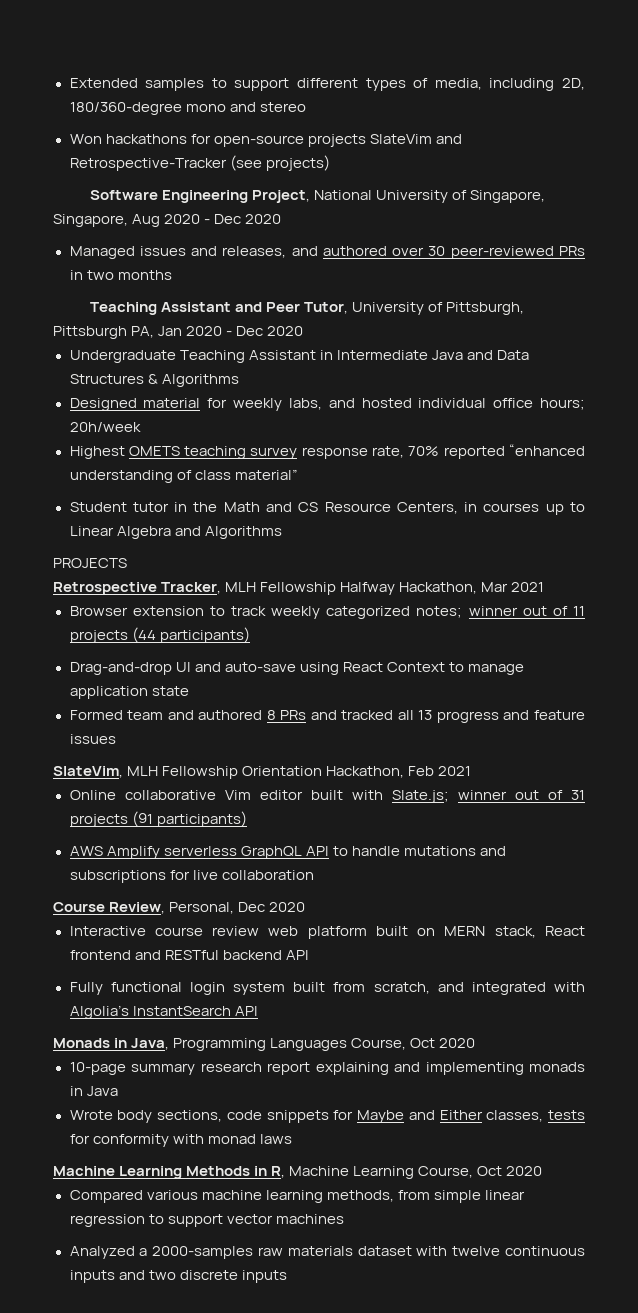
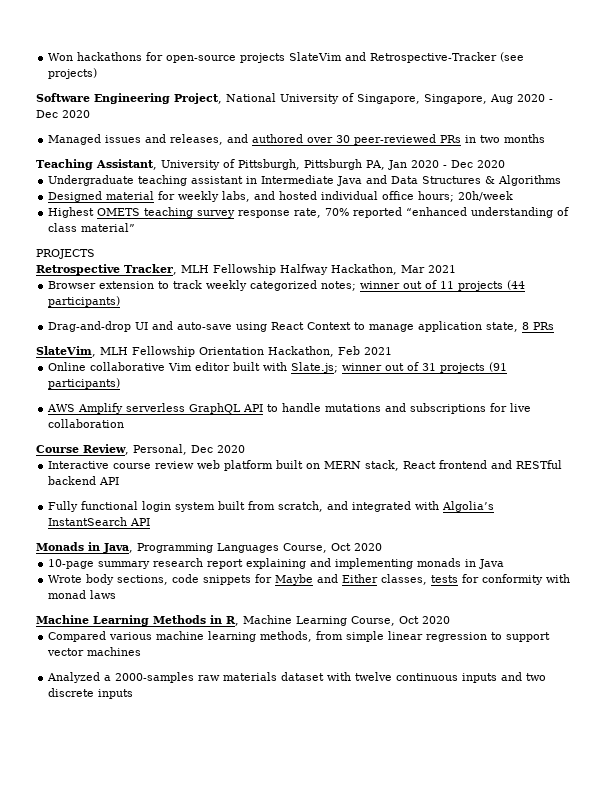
[69,78,585,91] [69,102,306,115] Extended samples to support different types of media, including 2D, 180/360-degree mono and stereo // -> (48, 57) none
[160,302,348,314] Assistant and Peer Tutor, -> [95,159,157,170] Assistant,
[179,350,316,363] Teaching Assistant -> [138,175,244,186] teaching assistant
[69,502,586,515] [69,526,282,539] // Student tutor in the Math and CS Resource Centers, in courses up to Linear Algebra and Algorithms -> (136, 227) none
[151,686,189,696] [69,710,586,723] [69,734,116,744] state // Formed team and authored 8 PRs and tracked all 13 progress and feature issues -> [486,322,555,332] state, 8 PRs

